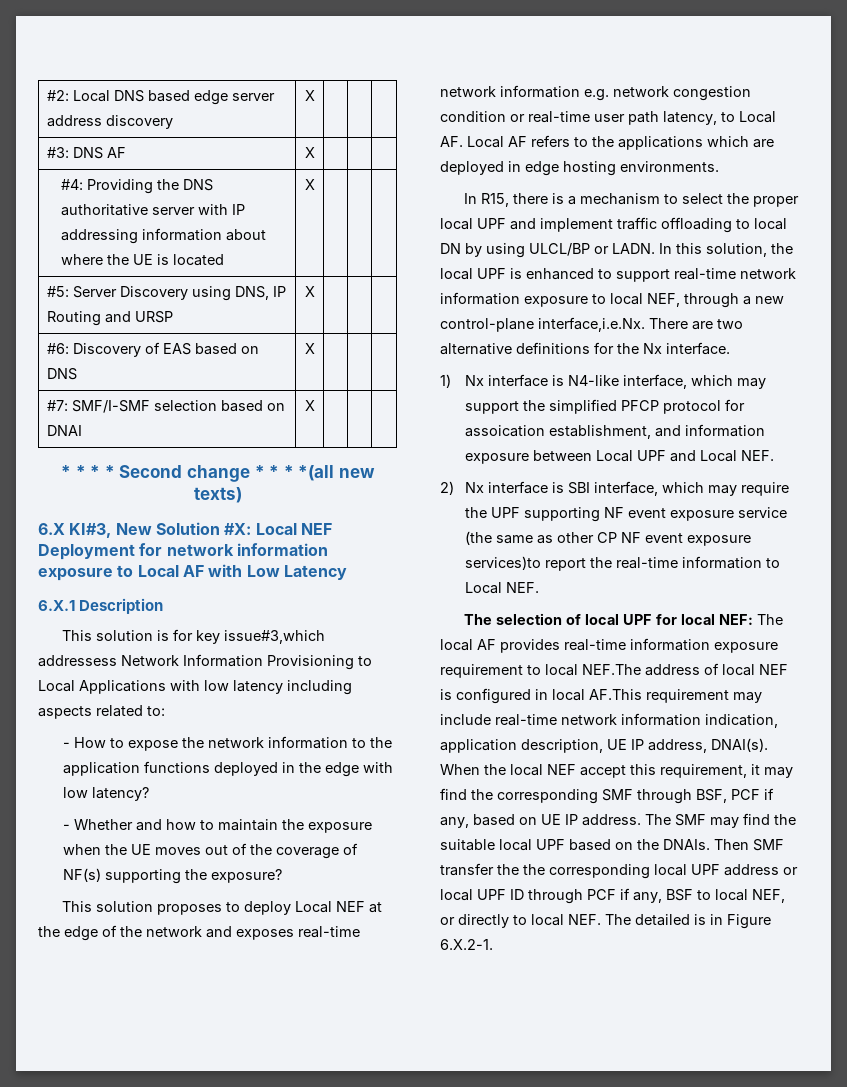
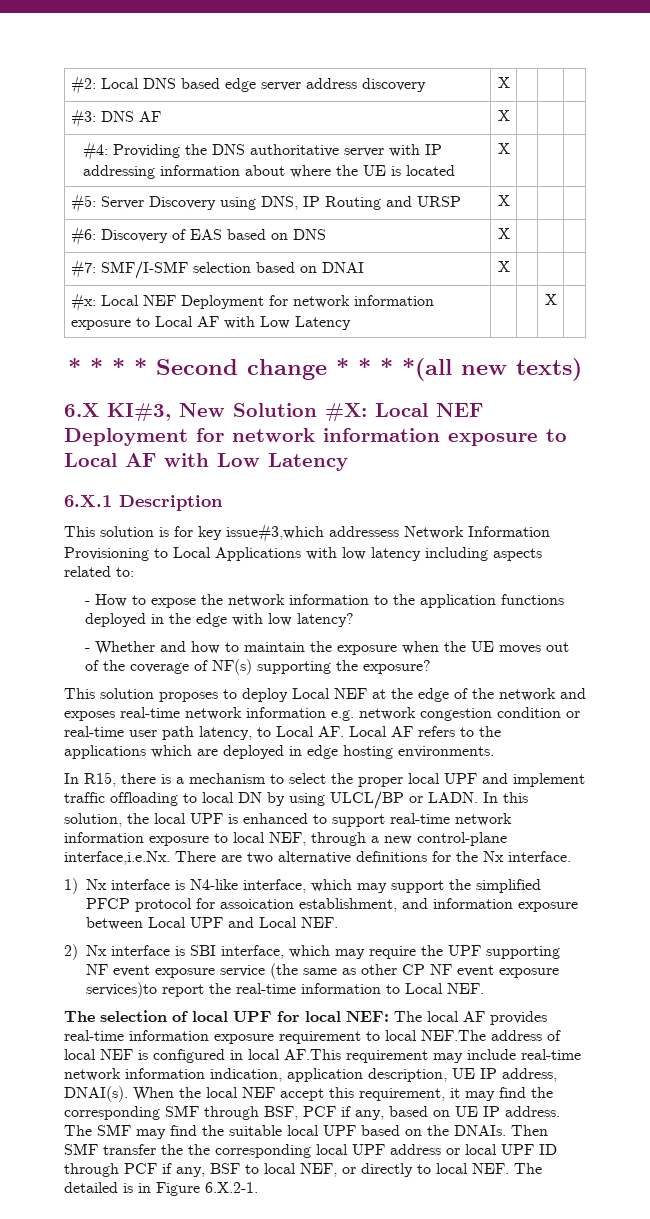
(315, 405) none -> [70,292,434,312] [70,316,351,330] [544,294,557,305] // #x: Local NEF Deployment for network information exposure to Local AF with Low Latency | | | X |

